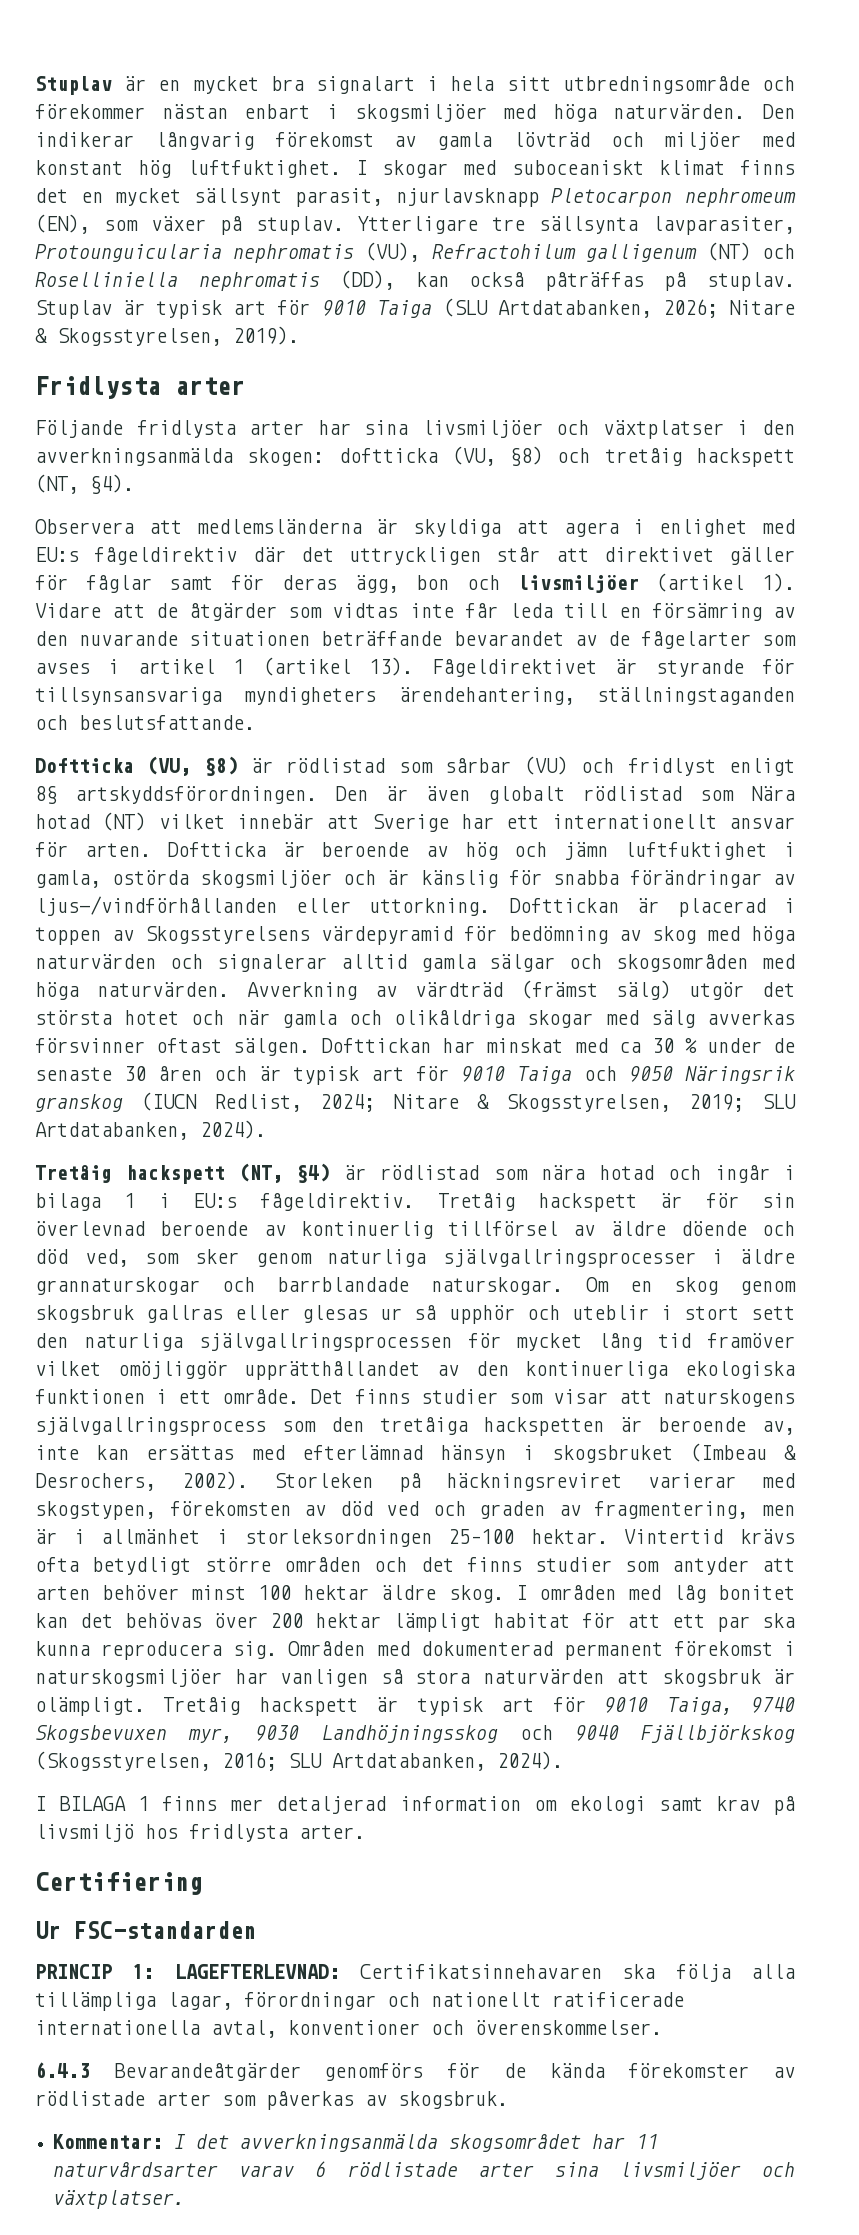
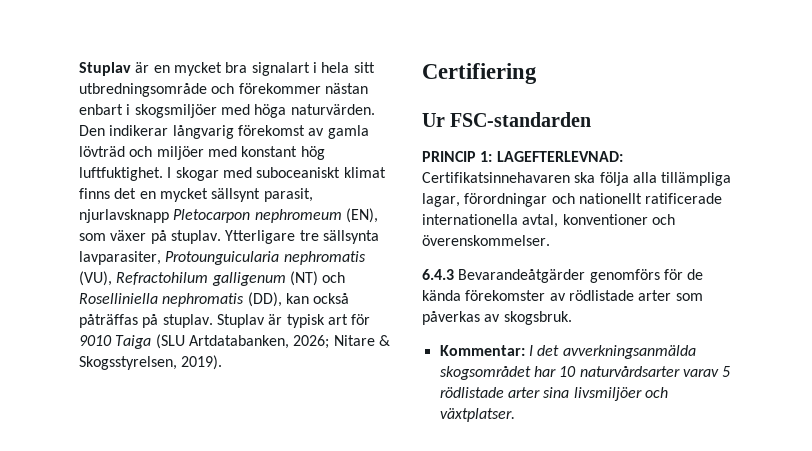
[35,376,245,399] [35,420,795,439] [35,446,796,467] [35,474,134,494] [35,519,796,537] [35,547,795,565] [35,573,795,593] [35,603,796,621] [35,631,796,649] [35,657,796,677] [35,687,796,705] [35,715,255,730] [35,756,795,776] [35,786,795,804] [35,812,795,832] [35,842,796,860] [35,870,795,888] [35,896,795,917] [35,926,795,945] [35,954,795,972] [35,980,795,1000] [35,1010,795,1028] [35,1038,796,1056] [35,1066,795,1085] [35,1092,796,1112] [35,1120,266,1140] [35,1163,795,1184] [35,1193,796,1212] [35,1221,795,1239] [35,1249,795,1268] [35,1277,796,1295] [35,1305,795,1324] [35,1333,795,1352] [35,1361,796,1380] [35,1389,796,1407] [35,1417,795,1436] [35,1443,796,1463] [35,1471,795,1492] [35,1501,795,1520] [35,1529,795,1547] [35,1557,795,1575] [35,1585,795,1603] [35,1613,795,1632] [35,1641,795,1660] [35,1669,795,1687] [35,1697,796,1716] [35,1725,795,1743] [35,1751,563,1771] [35,1796,796,1815] [35,1824,365,1842] // Fridlysta arter // Följande fridlysta arter har sina livsmiljöer och växtplatser i den avverkningsanmälda skogen: doftticka (VU, §8) och tretåig hackspett (NT, §4). // Observera att medlemsländerna är skyldiga att agera i enlighet med EU:s fågeldirektiv där det uttryckligen står att direktivet gäller för fåglar samt för deras ägg, bon och livsmiljöer (artikel 1). Vidare att de åtgärder som vidtas inte får leda till en försämring av den nuvarande situationen beträffande bevarandet av de fågelarter som avses i artikel 1 (artikel 13). Fågeldirektivet är styrande för tillsynsansvariga myndigheters ärendehantering, ställningstaganden och beslutsfattande. // Doftticka (VU, §8) är rödlistad som sårbar (VU) och fridlyst enligt 8§ artskyddsförordningen. Den är även globalt rödlistad som Nära hotad (NT) vilket innebär att Sverige har ett internationellt ansvar för arten. Doftticka är beroende av hög och jämn luftfuktighet i gamla, ostörda skogsmiljöer och är känslig för snabba förändringar av ljus-/vindförhållanden eller uttorkning. Dofttickan är placerad i toppen av Skogsstyrelsens värdepyramid för bedömning av skog med höga naturvärden och signalerar alltid gamla sälgar och skogsområden med höga naturvärden. Avverkning av värdträd (främst sälg) utgör det största hotet och när gamla och olikåldriga skogar med sälg avverkas försvinner oftast sälgen. Dofttickan har minskat med ca 30 % under de senaste 30 åren och är typisk art för 9010 Taiga och 9050 Näringsrik granskog (IUCN Redlist, 2024; Nitare & Skogsstyrelsen, 2019; SLU Artdatabanken, 2024). // Tretåig hackspett (NT, §4) är rödlistad som nära hotad och ingår i bilaga 1 i EU:s fågeldirektiv. Tretåig hackspett är för sin överlevnad beroende av kontinuerlig tillförsel av äldre döende och död ved, som sker genom naturliga självgallringsprocesser i äldre grannaturskogar och barrblandade naturskogar. Om en skog genom skogsbruk gallras eller glesas ur så upphör och uteblir i stort sett den naturliga självgallringsprocessen för mycket lång tid framöver vilket omöjliggör upprätthållandet av den kontinuerliga ekologiska funktionen i ett område. Det finns studier som visar att naturskogens självgallringsprocess som den tretåiga hackspetten är beroende av, inte kan ersättas med efterlämnad hänsyn i skogsbruket (Imbeau & Desrochers, 2002). Storleken på häckningsreviret varierar med skogstypen, förekomsten av död ved och graden av fragmentering, men är i allmänhet i storleksordningen 25–100 hektar. Vintertid krävs ofta betydligt större områden och det finns studier som antyder att arten behöver minst 100 hektar äldre skog. I områden med låg bonitet kan det behövas över 200 hektar lämpligt habitat för att ett par ska kunna reproducera sig. Områden med dokumenterad permanent förekomst i naturskogsmiljöer har vanligen så stora naturvärden att skogsbruk är olämpligt. Tretåig hackspett är typisk art för 9010 Taiga, 9740 Skogsbevuxen myr, 9030 Landhöjningsskog och 9040 Fjällbjörkskog (Skogsstyrelsen, 2016; SLU Artdatabanken, 2024). // I BILAGA 1 finns mer detaljerad information om ekologi samt krav på livsmiljö hos fridlysta arter. -> (223, 362) none
[636,2134,659,2149] 11 -> [559,366,577,377] 10
[315,2161,327,2177] 6 -> [722,366,731,377] 5

